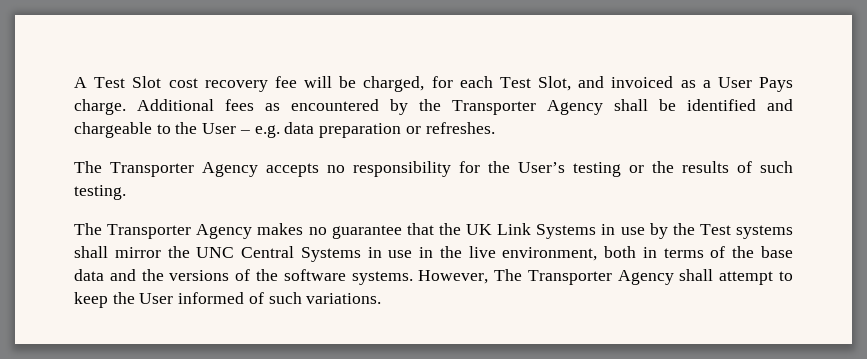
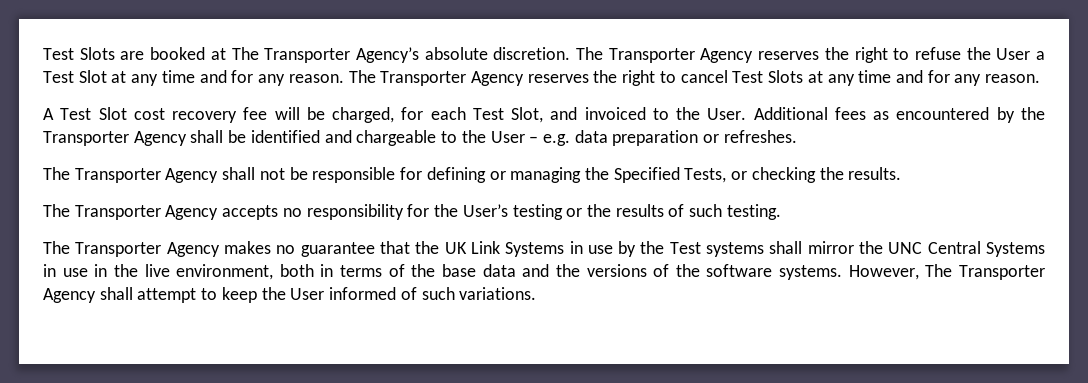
(74, 82) none -> [43,47,1046,63] [43,70,1041,86] Test Slots are booked at The Transporter Agency’s absolute discretion. The Transporter Agency reserves the right to refuse the User a Test Slot at any time and for any reason. The Transporter Agency reserves the right to cancel Test Slots at any time and for any reason. //
[680,77,793,92] [74,99,126,115] as a User Pays charge. -> [652,107,747,120] to the User.
(495, 128) none -> [43,167,902,183] // The Transporter Agency shall not be responsible for defining or managing the Specified Tests, or checking the results.

